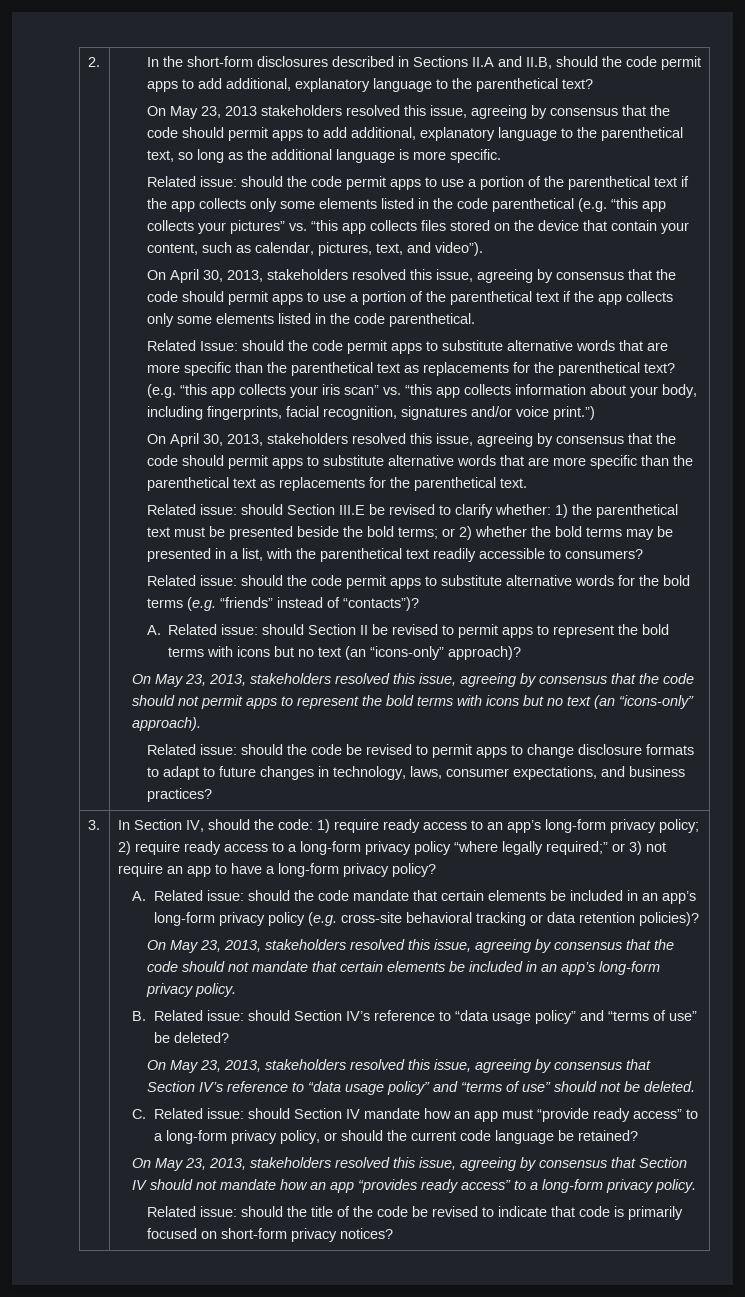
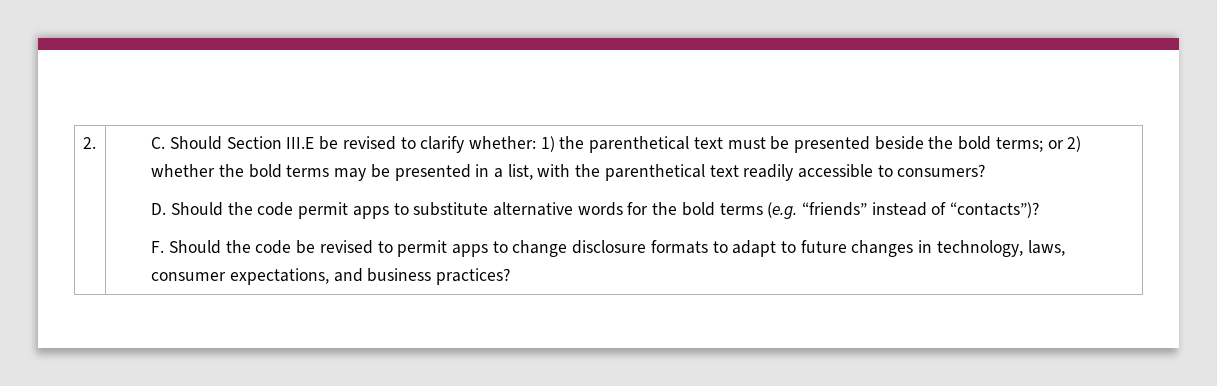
[147,56,702,70] [147,78,594,92] [147,105,671,119] [147,127,684,141] [147,149,502,163] [147,176,690,190] [147,198,667,212] [147,220,690,234] [147,242,484,256] [147,269,677,283] [147,291,674,305] [147,313,476,327] [147,340,669,354] [147,362,676,376] [147,384,698,398] [147,406,596,420] [147,433,677,447] [147,455,694,469] [147,477,528,491] [147,504,284,515] In the short-form disclosures described in Sections II.A and II.B, should the code permit apps to add additional, explanatory language to the parenthetical text? // On May 23, 2013 stakeholders resolved this issue, agreeing by consensus that the code should permit apps to add additional, explanatory language to the parenthetical text, so long as the additional language is more specific. // Related issue: should the code permit apps to use a portion of the parenthetical text if the app collects only some elements listed in the code parenthetical (e.g. “this app collects your pictures” vs. “this app collects files stored on the device that contain your content, such as calendar, pictures, text, and video”). // On April 30, 2013, stakeholders resolved this issue, agreeing by consensus that the code should permit apps to use a portion of the parenthetical text if the app collects only some elements listed in the code parenthetical. // Related Issue: should the code permit apps to substitute alternative words that are more specific than the parenthetical text as replacements for the parenthetical text? (e.g. “this app collects your iris scan” vs. “this app collects information about your body, including fingerprints, facial recognition, signatures and/or voice print.”) // On April 30, 2013, stakeholders resolved this issue, agreeing by consensus that the code should permit apps to substitute alternative words that are more specific than the parenthetical text as replacements for the parenthetical text. // Related issue: should -> [151,136,222,150] C. Should
[147,575,284,586] Related issue: should -> [151,202,223,216] D. Should
[147,624,670,638] [168,646,522,660] [132,673,695,687] [132,695,695,709] [132,717,202,731] [147,744,284,755] A. Related issue: should Section II be revised to permit apps to represent the bold terms with icons but no text (an “icons-only” approach)? // On May 23, 2013, stakeholders resolved this issue, agreeing by consensus that the code should not permit apps to represent the bold terms with icons but no text (an “icons-only” approach). // Related issue: should -> [151,240,221,254] F. Should
[87,820,100,830] [117,819,699,833] [117,841,666,855] [117,863,436,877] [132,890,696,904] [153,912,699,926] [147,939,675,953] [147,961,661,975] [146,983,237,997] [132,1010,697,1024] [153,1032,229,1043] [147,1059,652,1073] [147,1081,696,1095] [132,1108,698,1122] [153,1130,638,1144] [132,1157,688,1171] [132,1179,697,1193] [147,1206,684,1220] [147,1228,394,1242] // 3. | In Section IV, should the code: 1) require ready access to an app’s long-form privacy policy; 2) require ready access to a long-form privacy policy “where legally required;” or 3) not require an app to have a long-form privacy policy? // A. Related issue: should the code mandate that certain elements be included in an app’s long-form privacy policy (e.g. cross-site behavioral tracking or data retention policies)? // On May 23, 2013, stakeholders resolved this issue, agreeing by consensus that the code should not mandate that certain elements be included in an app’s long-form privacy policy. // B. Related issue: should Section IV’s reference to “data usage policy” and “terms of use” be deleted? // On May 23, 2013, stakeholders resolved this issue, agreeing by consensus that Section IV’s reference to “data usage policy” and “terms of use” should not be deleted. // C. Related issue: should Section IV mandate how an app must “provide ready access” to a long-form privacy policy, or should the current code language be retained? // On May 23, 2013, stakeholders resolved this issue, agreeing by consensus that Section IV should not mandate how an app “provides ready access” to a long-form privacy policy. // Related issue: should the title of the code be revised to indicate that code is primarily focused on short-form privacy notices? -> (511, 276) none

